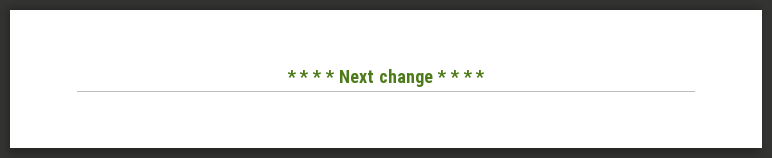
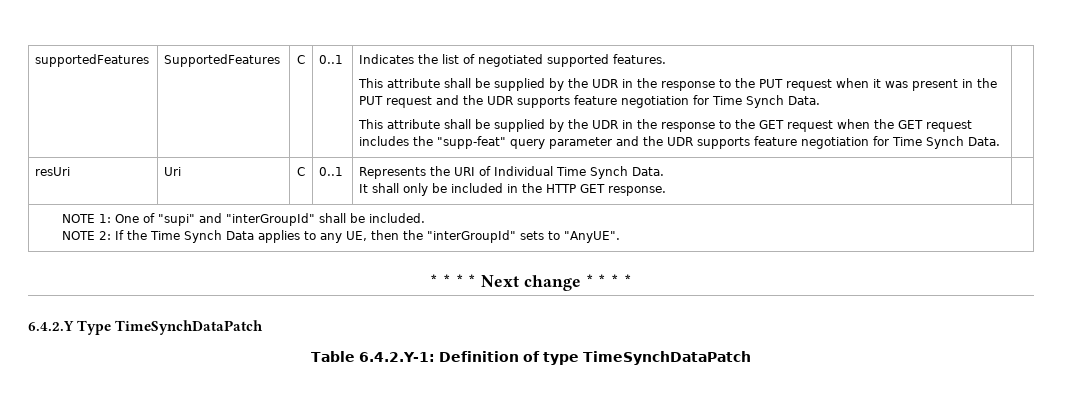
(286, 76) none -> [35,54,150,67] [164,54,281,67] [297,55,305,64] [319,55,344,64] [359,54,667,67] [358,78,998,91] [359,95,821,108] [358,119,973,132] [359,136,1001,149] [35,167,71,176] [164,167,182,176] [297,167,305,176] [319,167,344,176] [359,166,665,179] [359,183,667,196] [61,213,425,226] [61,230,620,243] supportedFeatures | SupportedFeatures | C | 0..1 | Indicates the list of negotiated supported features. // This attribute shall be supplied by the UDR in the response to the PUT request when it was present in the PUT request and the UDR supports feature negotiation for Time Synch Data. // This attribute shall be supplied by the UDR in the response to the GET request when the GET request includes the "supp-feat" query parameter and the UDR supports feature negotiation for Time Synch Data. | // resUri | Uri | C | 0..1 | Represents the URI of Individual Time Synch Data. // It shall only be included in the HTTP GET response. | // NOTE 1: One of "supi" and "interGroupId" shall be included. // NOTE 2: If the Time Synch Data applies to any UE, then the "interGroupId" sets to "AnyUE". //
(485, 76) none -> [28,320,264,335] [310,351,752,365] // 6.4.2.Y Type TimeSynchDataPatch // Table 6.4.2.Y-1: Definition of type TimeSynchDataPatch

